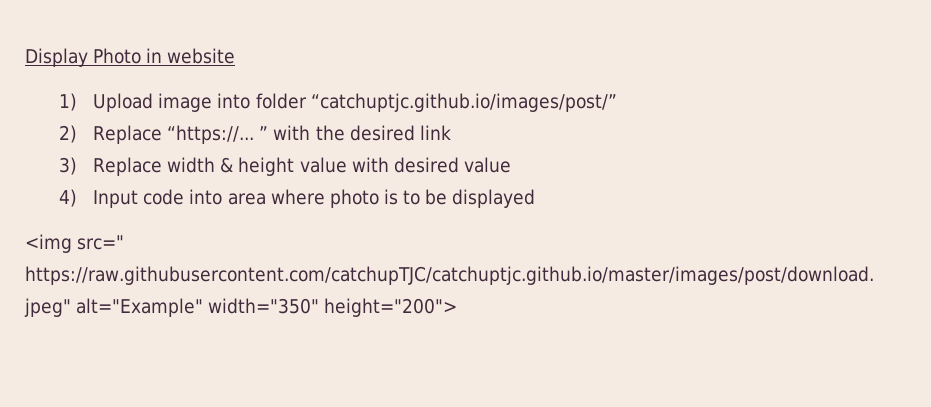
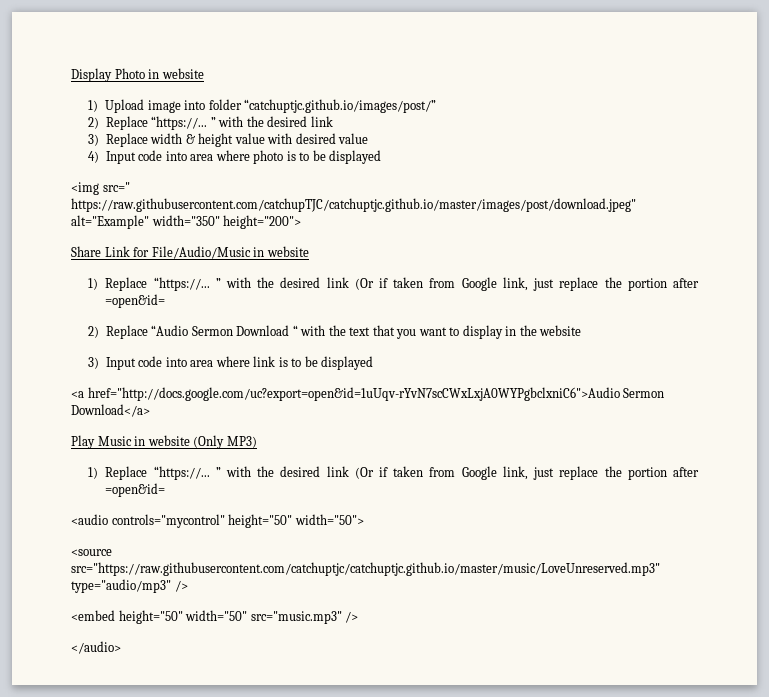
(458, 307) none -> [71,246,309,259] [88,277,700,291] [105,294,166,308] [88,325,582,339] [88,356,374,370] [71,387,665,401] [71,404,150,417] [71,435,257,449] [88,466,700,480] [105,483,166,497] [71,514,364,528] [71,549,112,556] [71,562,660,576] [71,579,188,593] [71,610,359,624] [71,641,121,654] // Share Link for File/Audio/Music in website // 1) Replace “https://... ” with the desired link (Or if taken from Google link, just replace the portion after =open&id= // 2) Replace “Audio Sermon Download “ with the text that you want to display in the website // 3) Input code into area where link is to be displayed // <a href="http://docs.google.com/uc?export=open&id=1uUqv-rYvN7scCWxLxjA0WYPgbclxniC6">Audio Sermon Download</a> // Play Music in website (Only MP3) // 1) Replace “https://... ” with the desired link (Or if taken from Google link, just replace the portion after =open&id= // <audio controls="mycontrol" height="50" width="50"> // <source src="https://raw.githubusercontent.com/catchuptjc/catchuptjc.github.io/master/music/LoveUnreserved.mp3" type="audio/mp3" /> // <embed height="50" width="50" src="music.mp3" /> // </audio>

